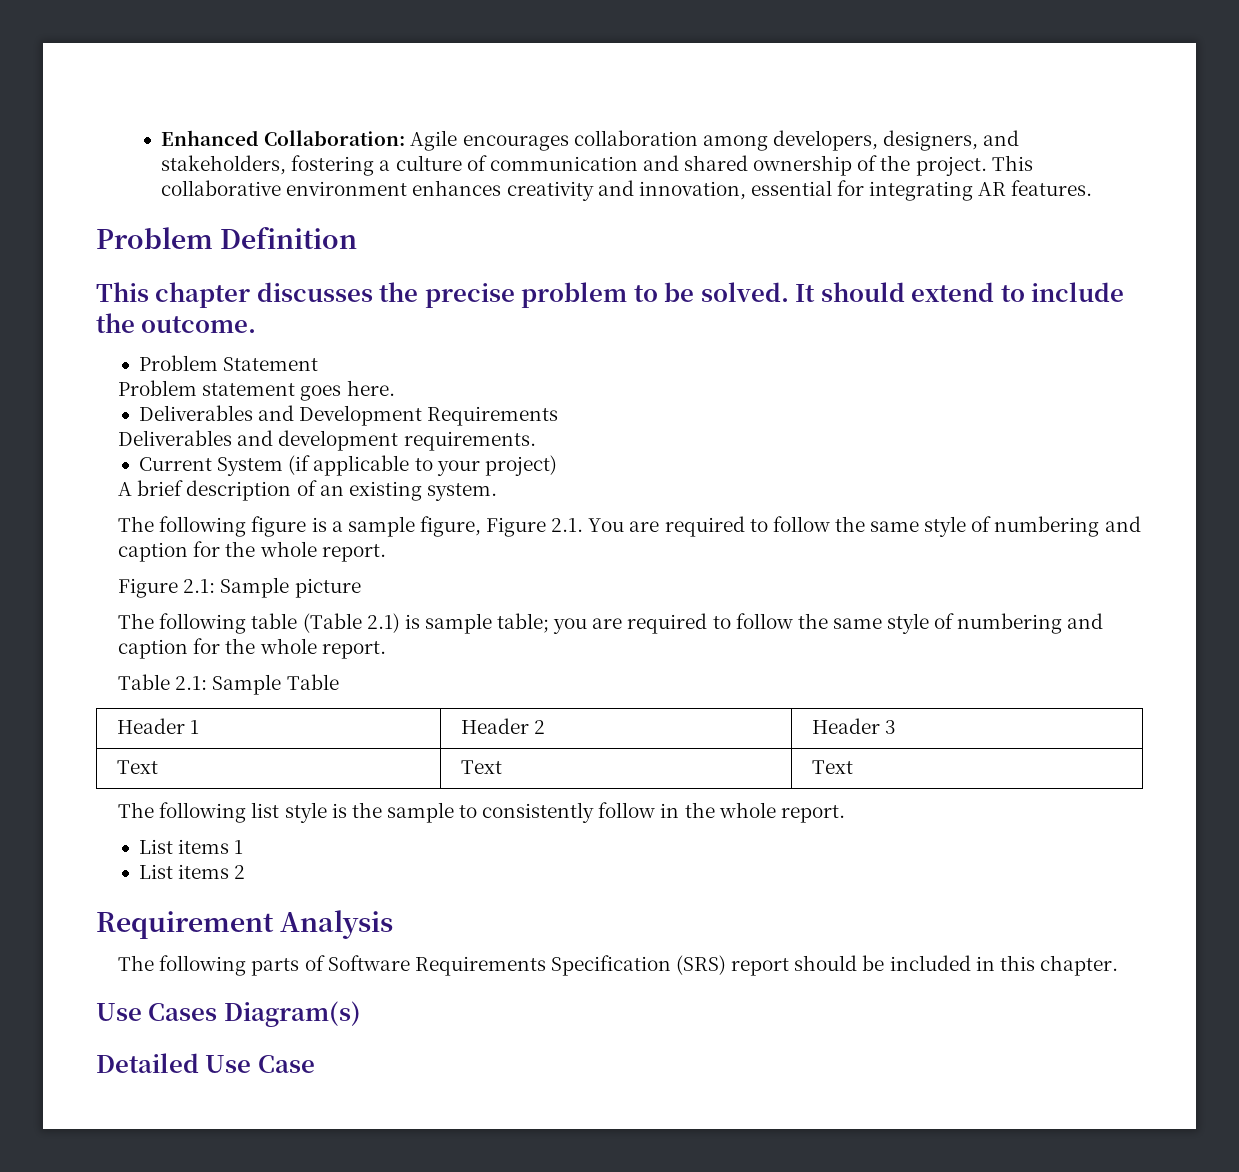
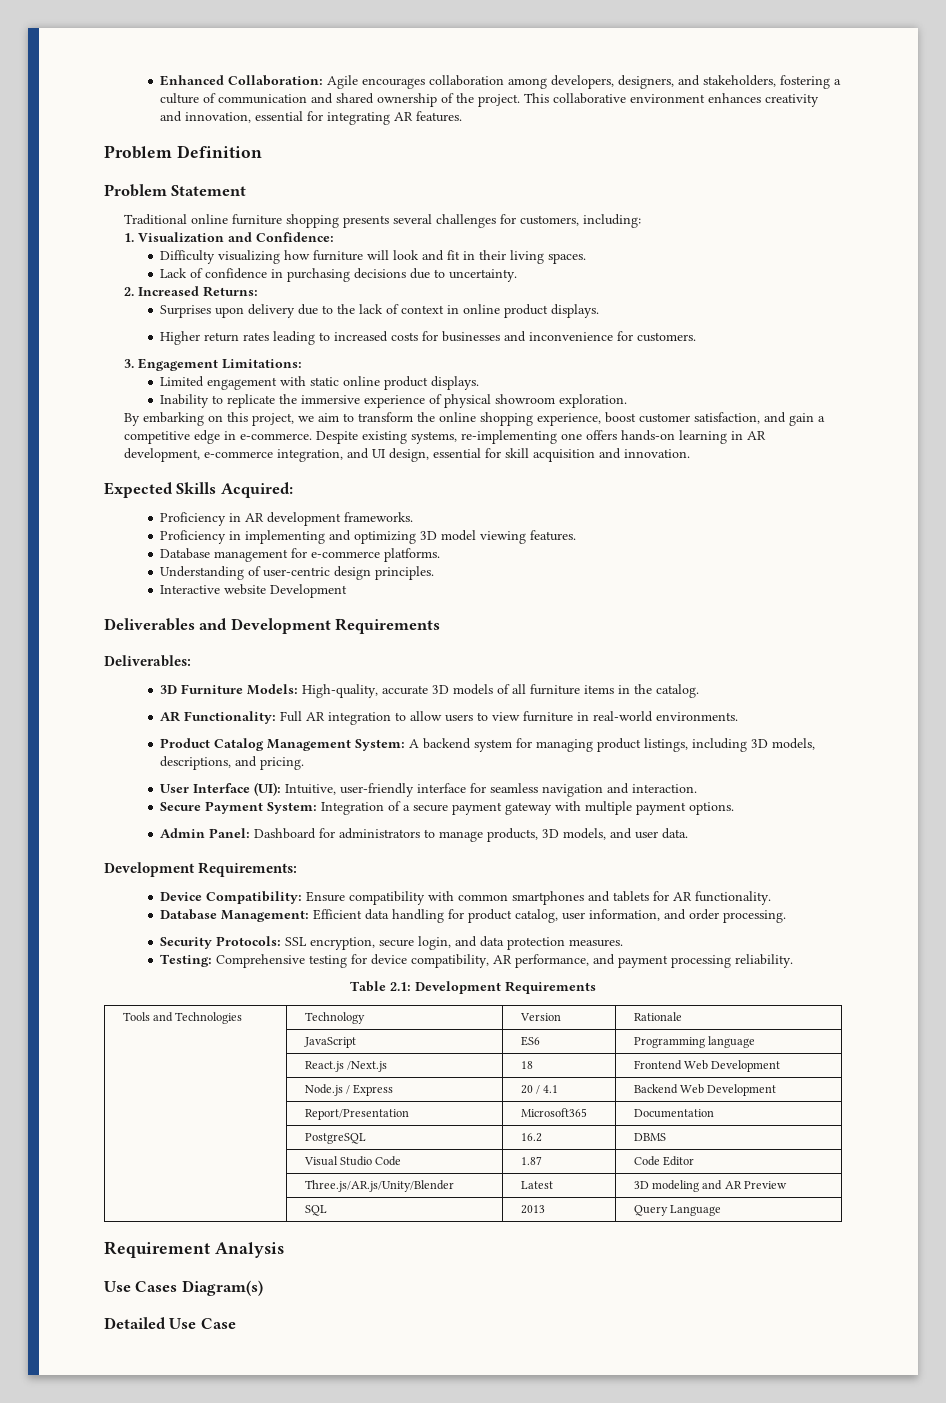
[96,282,1125,308] [96,313,257,333] [139,355,319,371] [118,380,395,401] [139,405,559,426] [118,430,536,451] [139,455,557,476] [118,480,497,501] [118,516,1141,537] [118,541,386,562] [118,577,361,598] [118,613,1104,634] [118,638,386,659] [118,674,339,695] [116,718,200,734] [460,718,546,734] [811,718,897,734] [116,760,158,774] [460,760,502,774] [811,760,853,774] [118,802,845,823] [139,839,244,854] [139,864,246,879] [96,910,394,939] [118,955,1118,976] This chapter discusses the precise problem to be solved. It should extend to include the outcome. // Problem Statement // Problem statement goes here. // Deliverables and Development Requirements // Deliverables and development requirements. // Current System (if applicable to your project) // A brief description of an existing system. // The following figure is a sample figure, Figure 2.1. You are required to follow the same style of numbering and caption for the whole report. // Figure 2.1: Sample picture // The following table (Table 2.1) is sample table; you are required to follow the same style of numbering and caption for the whole report. // Table 2.1: Sample Table // Header 1 | Header 2 | Header 3 // Text | Text | Text // The following list style is the sample to consistently follow in the whole report. // List items 1 // List items 2 // Requirement Analysis // The following parts of Software Requirements Specification (SRS) report should be included in this chapter. -> [104,184,247,197] [124,214,642,228] [124,232,335,243] [160,250,587,264] [160,268,518,282] [124,286,259,297] [160,304,600,318] [160,331,697,345] [124,358,303,371] [160,376,480,390] [160,394,628,408] [124,412,826,426] [124,430,767,444] [124,448,691,462] [104,482,293,498] [160,512,414,526] [160,530,577,544] [160,548,441,562] [160,566,435,580] [160,584,348,598] [104,618,441,634] [104,655,191,667] [160,684,700,698] [160,711,739,725] [160,738,816,752] [160,756,305,770] [160,782,698,797] [160,801,735,815] [160,828,689,842] [104,862,298,877] [160,891,772,905] [160,909,787,923] [160,936,624,950] [160,954,794,968] [350,981,596,994] [122,1012,243,1024] [304,1012,365,1024] [519,1013,561,1021] [633,1012,682,1021] [303,1037,356,1048] [520,1036,540,1046] [633,1036,756,1048] [304,1061,388,1072] [520,1061,533,1069] [633,1060,781,1072] [304,1084,394,1096] [520,1085,559,1094] [633,1084,777,1096] [304,1109,409,1120] [520,1108,587,1117] [633,1109,714,1118] [304,1133,366,1144] [520,1133,542,1142] [633,1133,666,1141] [303,1156,402,1166] [520,1156,542,1165] [633,1156,695,1166] [304,1180,454,1192] [520,1181,553,1189] [633,1180,788,1192] [304,1205,327,1216] [520,1205,545,1214] [633,1205,722,1216] [104,1241,284,1258] Problem Statement // Traditional online furniture shopping presents several challenges for customers, including: // 1. Visualization and Confidence: // Difficulty visualizing how furniture will look and fit in their living spaces. // Lack of confidence in purchasing decisions due to uncertainty. // 2. Increased Returns: // Surprises upon delivery due to the lack of context in online product displays. // Higher return rates leading to increased costs for businesses and inconvenience for customers. // 3. Engagement Limitations: // Limited engagement with static online product displays. // Inability to replicate the immersive experience of physical showroom exploration. // By embarking on this project, we aim to transform the online shopping experience, boost customer satisfaction, and gain a competitive edge in e-commerce. Despite existing systems, re-implementing one offers hands-on learning in AR development, e-commerce integration, and UI design, essential for skill acquisition and innovation. // Expected Skills Acquired: // Proficiency in AR development frameworks. // Proficiency in implementing and optimizing 3D model viewing features. // Database management for e-commerce platforms. // Understanding of user-centric design principles. // Interactive website Development // Deliverables and Development Requirements // Deliverables: // 3D Furniture Models: High-quality, accurate 3D models of all furniture items in the catalog. // AR Functionality: Full AR integration to allow users to view furniture in real-world environments. // Product Catalog Management System: A backend system for managing product listings, including 3D models, descriptions, and pricing. // User Interface (UI): Intuitive, user-friendly interface for seamless navigation and interaction. // Secure Payment System: Integration of a secure payment gateway with multiple payment options. // Admin Panel: Dashboard for administrators to manage products, 3D models, and user data. // Development Requirements: // Device Compatibility: Ensure compatibility with common smartphones and tablets for AR functionality. // Database Management: Efficient data handling for product catalog, user information, and order processing. // Security Protocols: SSL encryption, secure login, and data protection measures. // Testing: Comprehensive testing for device compatibility, AR performance, and payment processing reliability. // Table 2.1: Development Requirements // Tools and Technologies | Technology | Version | Rationale // | JavaScript | ES6 | Programming language // | React.js /Next.js | 18 | Frontend Web Development // | Node.js / Express | 20 / 4.1 | Backend Web Development // | Report/Presentation | Microsoft365 | Documentation // | PostgreSQL | 16.2 | DBMS // | Visual Studio Code | 1.87 | Code Editor // | Three.js/AR.js/Unity/Blender | Latest | 3D modeling and AR Preview // | SQL | 2013 | Query Language // Requirement Analysis

